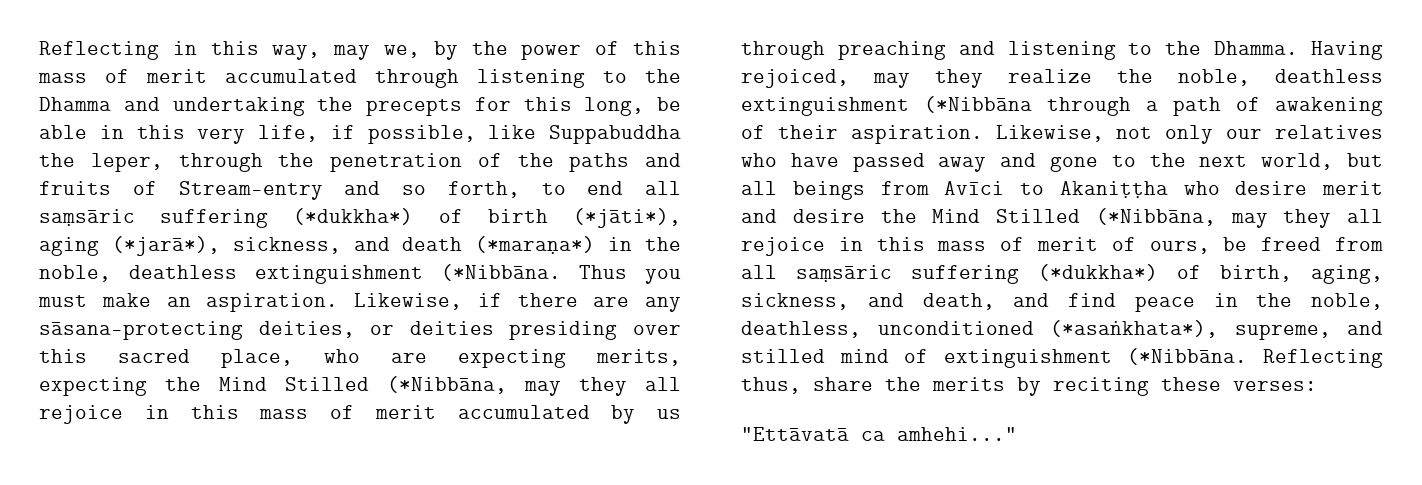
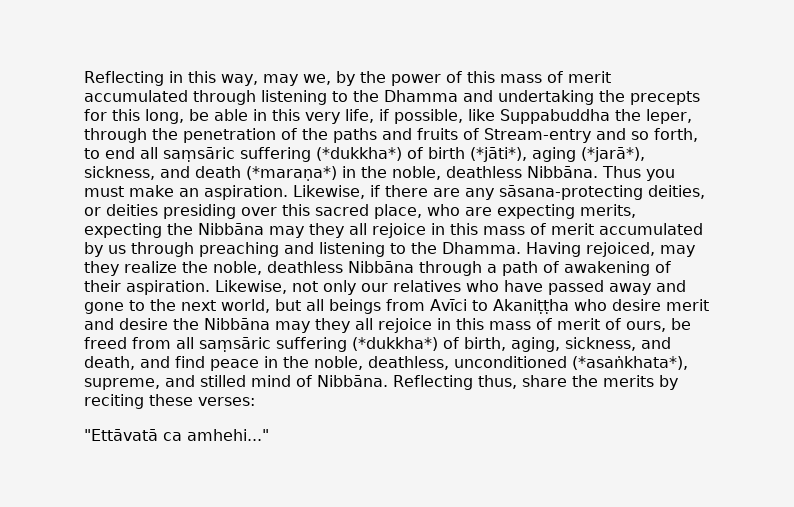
[255,264,561,284] extinguishment (*Nibbāna. -> [527,166,598,178] Nibbāna.
[219,376,507,394] Mind Stilled (*Nibbāna, -> [198,223,264,235] Nibbāna
[741,96,1032,116] extinguishment (*Nibbāna -> [348,261,414,273] Nibbāna
[932,208,1216,226] Mind Stilled (*Nibbāna, -> [204,318,270,330] Nibbāna
[943,348,1248,368] extinguishment (*Nibbāna. -> [317,375,388,387] Nibbāna.

